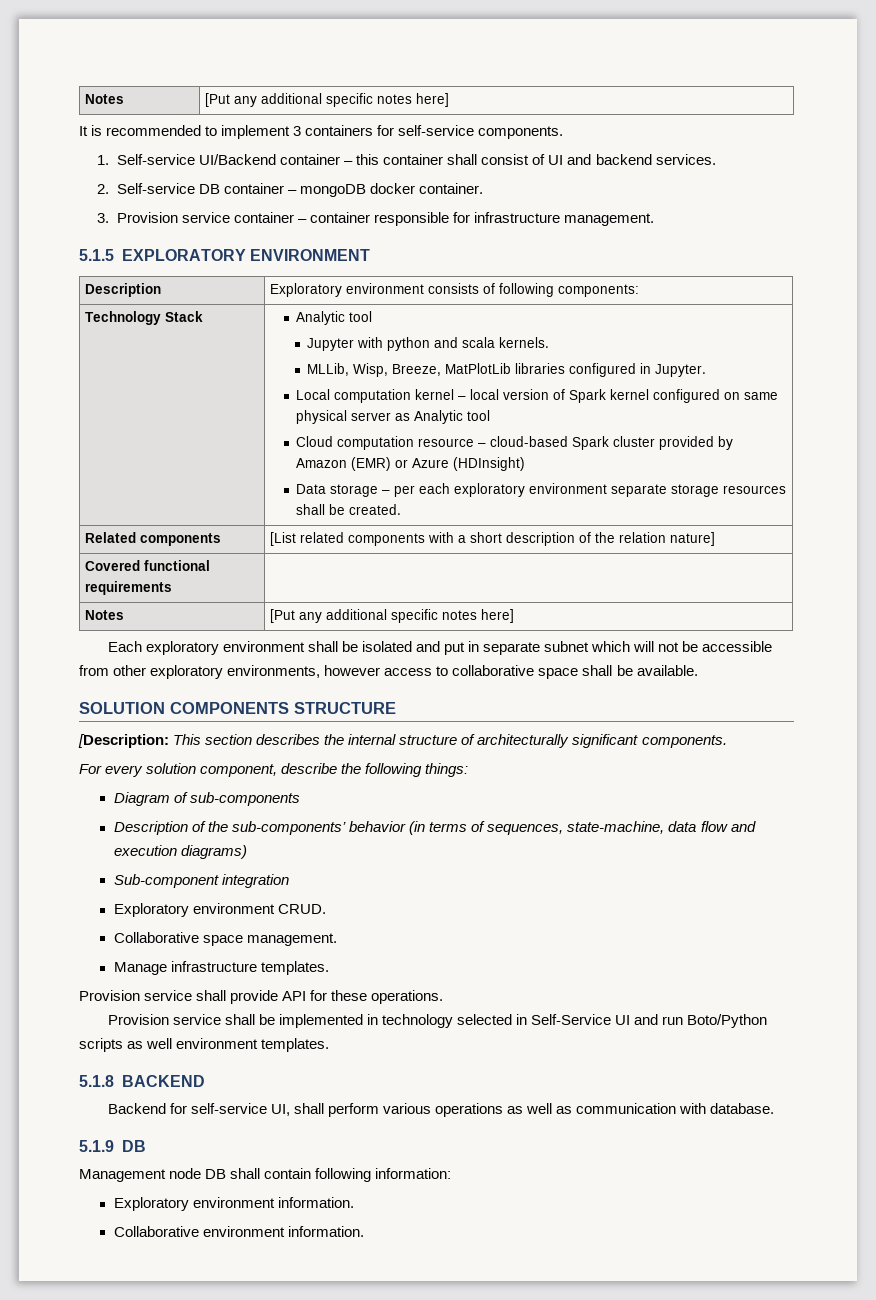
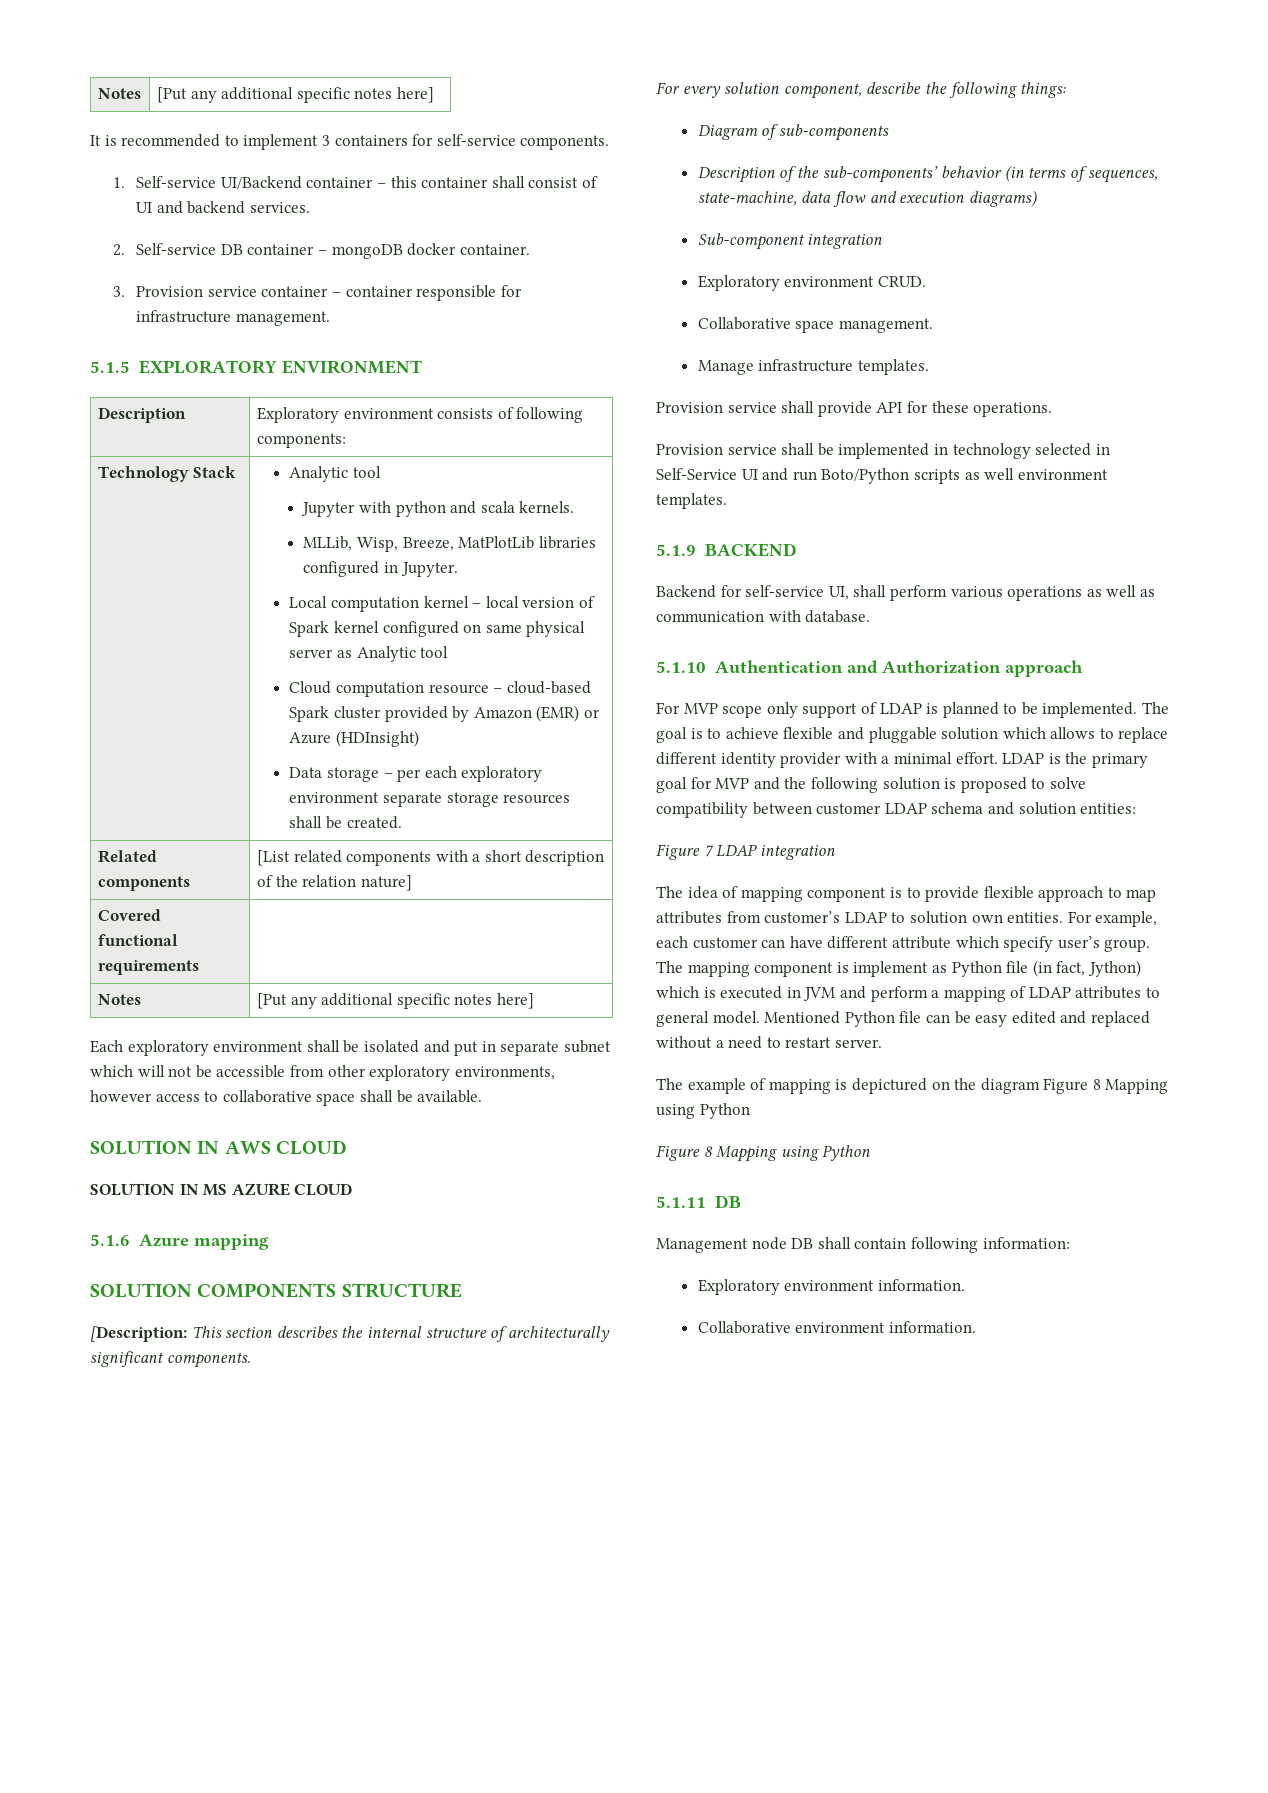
(698, 670) none -> [90,1140,348,1155] [90,1183,353,1196] [90,1234,269,1250] // SOLUTION IN AWS CLOUD // SOLUTION IN MS AZURE CLOUD // 5.1.6 Azure mapping
[79,1075,114,1087] 5.1.8 -> [656,544,696,556] 5.1.9
[79,1140,114,1152] 5.1.9 -> [656,660,1083,677] [656,702,1170,718] [656,727,1169,743] [656,752,1148,768] [656,777,1086,793] [656,802,1137,818] [656,844,835,860] [656,886,1157,902] [656,911,1158,927] [656,936,1151,952] [656,960,1141,977] [656,986,1161,1002] [656,1011,1150,1027] [656,1036,882,1049] [656,1078,1169,1094] [656,1103,750,1119] [656,1145,871,1162] [656,1196,706,1208] 5.1.10 Authentication and Authorization approach // For MVP scope only support of LDAP is planned to be implemented. The goal is to achieve flexible and pluggable solution which allows to replace different identity provider with a minimal effort. LDAP is the primary goal for MVP and the following solution is proposed to solve compatibility between customer LDAP schema and solution entities: // Figure 7 LDAP integration // The idea of mapping component is to provide flexible approach to map attributes from customer’s LDAP to solution own entities. For example, each customer can have different attribute which specify user’s group. The mapping component is implement as Python file (in fact, Jython) which is executed in JVM and perform a mapping of LDAP attributes to general model. Mentioned Python file can be easy edited and replaced without a need to restart server. // The example of mapping is depictured on the diagram Figure 8 Mapping using Python // Figure 8 Mapping using Python // 5.1.11

